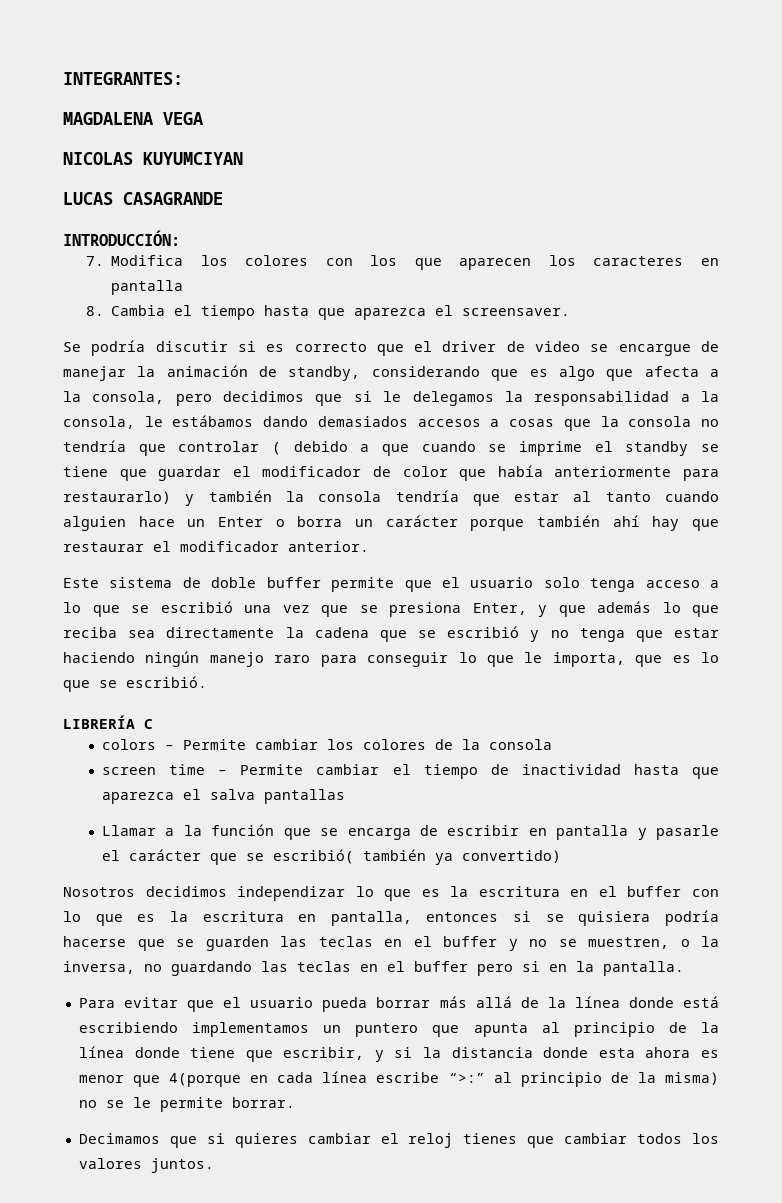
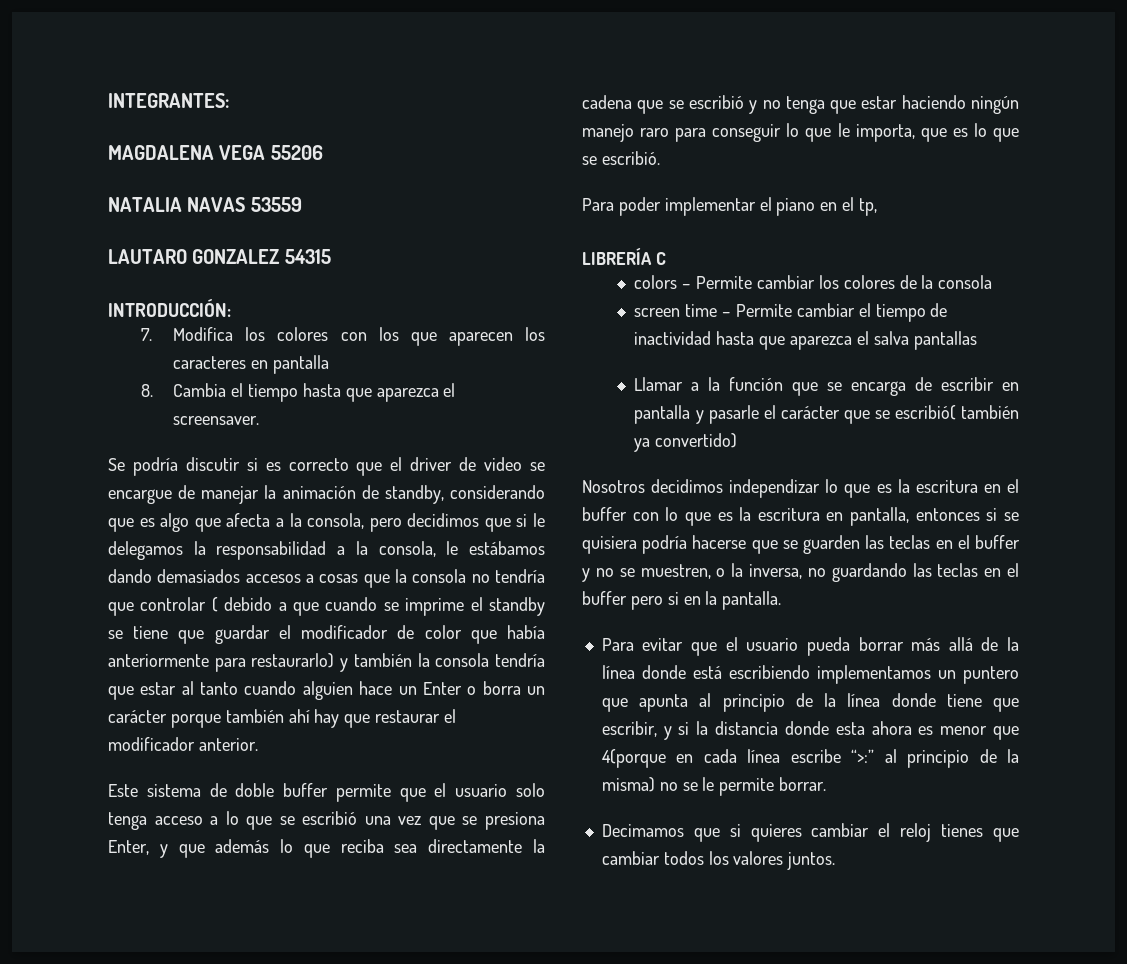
[63,152,243,165] [63,192,223,205] // NICOLAS KUYUMCIYAN // LUCAS CASAGRANDE -> [270,145,323,160] [108,197,302,212] [108,249,331,264] 55206 // NATALIA NAVAS 53559 // LAUTARO GONZALEZ 54315
(207, 682) none -> [582,197,878,216] // Para poder implementar el piano en el tp,

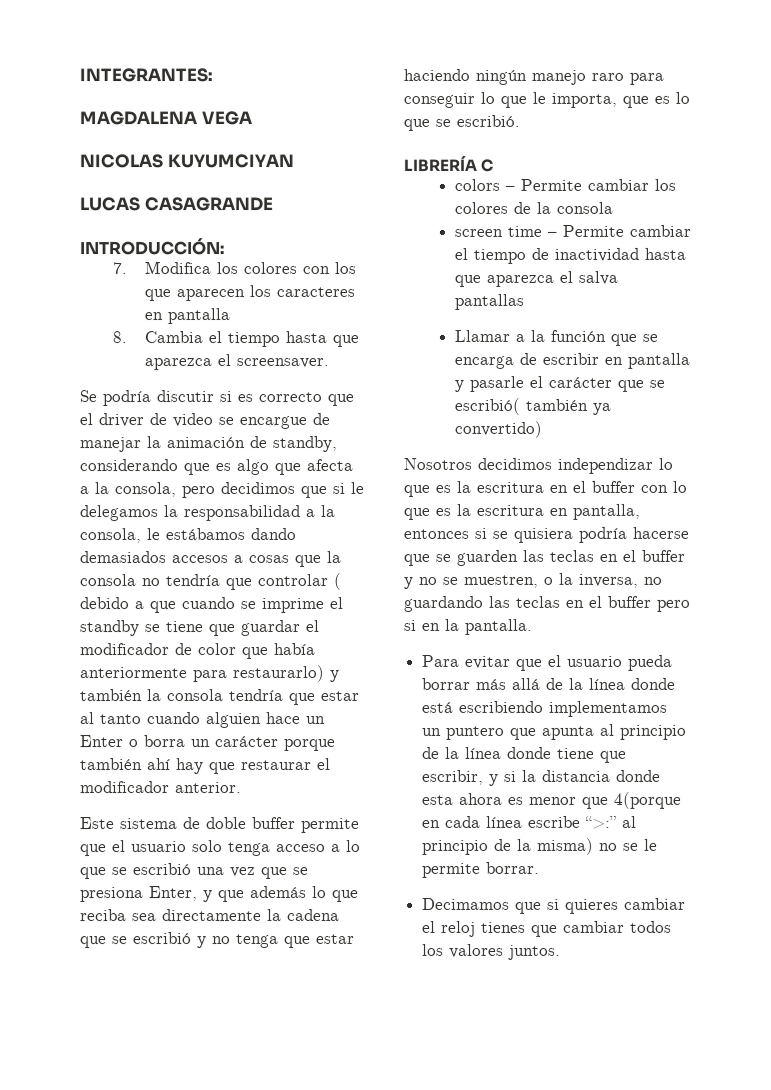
[270,145,323,160] [108,197,302,212] [108,249,331,264] 55206 // NATALIA NAVAS 53559 // LAUTARO GONZALEZ 54315 -> [79,154,294,169] [79,197,273,212] // NICOLAS KUYUMCIYAN // LUCAS CASAGRANDE
[582,197,878,216] // Para poder implementar el piano en el tp, -> (520, 120) none

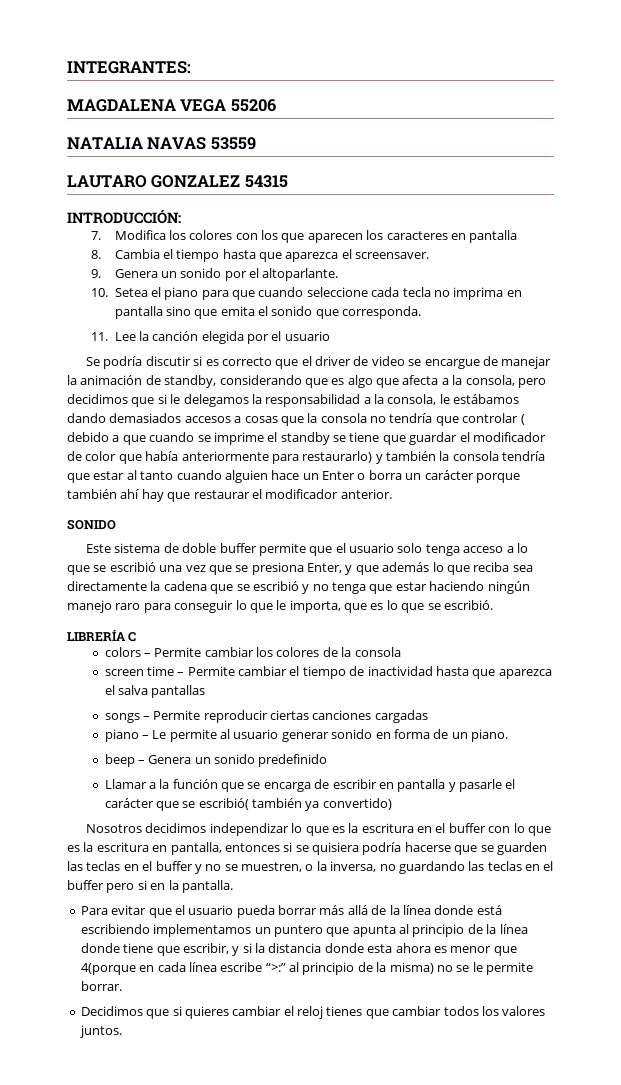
[79,154,294,169] [79,197,273,212] // NICOLAS KUYUMCIYAN // LUCAS CASAGRANDE -> [230,99,276,112] [67,137,256,150] [67,175,288,188] 55206 // NATALIA NAVAS 53559 // LAUTARO GONZALEZ 54315
(330, 363) none -> [90,268,339,281] [90,287,522,300] [114,306,422,319] [90,331,330,344] // 9. Genera un sonido por el altoparlante. // 10. Setea el piano para que cuando seleccione cada tecla no imprima en pantalla sino que emita el sonido que corresponda. // 11. Lee la canción elegida por el usuario
(242, 788) none -> [67,519,116,530] // SONIDO
(524, 301) none -> [104,710,428,723] [104,729,509,742] [104,754,328,767] // songs – Permite reproducir ciertas canciones cargadas // piano – Le permite al usuario generar sonido en forma de un piano. // beep – Genera un sonido predefinido
[422,897,511,910] Decimamos -> [80,1006,143,1016] Decidimos

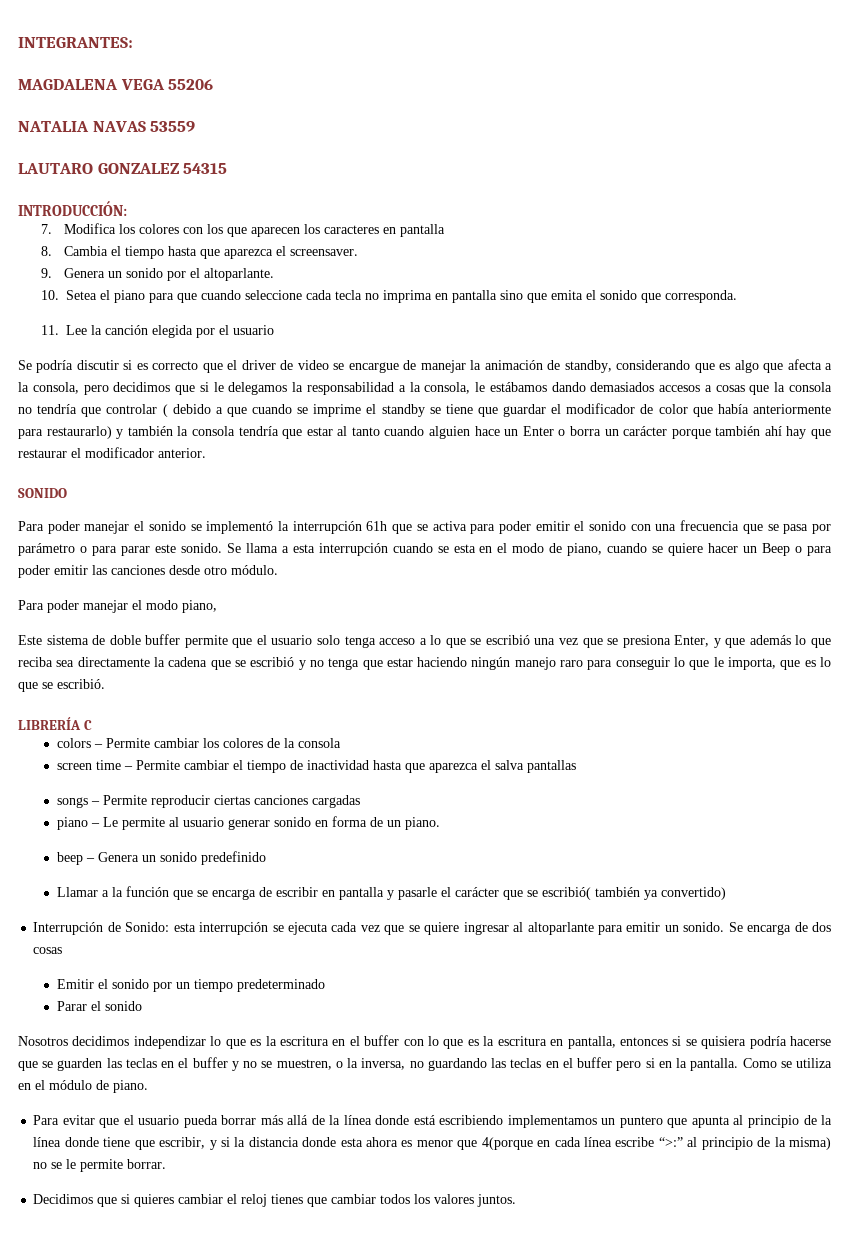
(116, 524) none -> [18,520,832,534] [18,543,832,556] [18,565,278,578] [18,600,217,613] // Para poder manejar el sonido se implementó la interrupción 61h que se activa para poder emitir el sonido con una frecuencia que se pasa por parámetro o para parar este sonido. Se llama a esta interrupción cuando se esta en el modo de piano, cuando se quiere hacer un Beep o para poder emitir las canciones desde otro módulo. // Para poder manejar el modo piano,
(392, 804) none -> [33,922,832,935] [33,947,63,954] [56,979,325,992] [56,1001,142,1011] // Interrupción de Sonido: esta interrupción se ejecuta cada vez que se quiere ingresar al altoparlante para emitir un sonido. Se encarga de dos cosas // Emitir el sonido por un tiempo predeterminado // Parar el sonido
(233, 886) none -> [742,1058,833,1068] [18,1080,148,1093] Como se utiliza en el módulo de piano.

